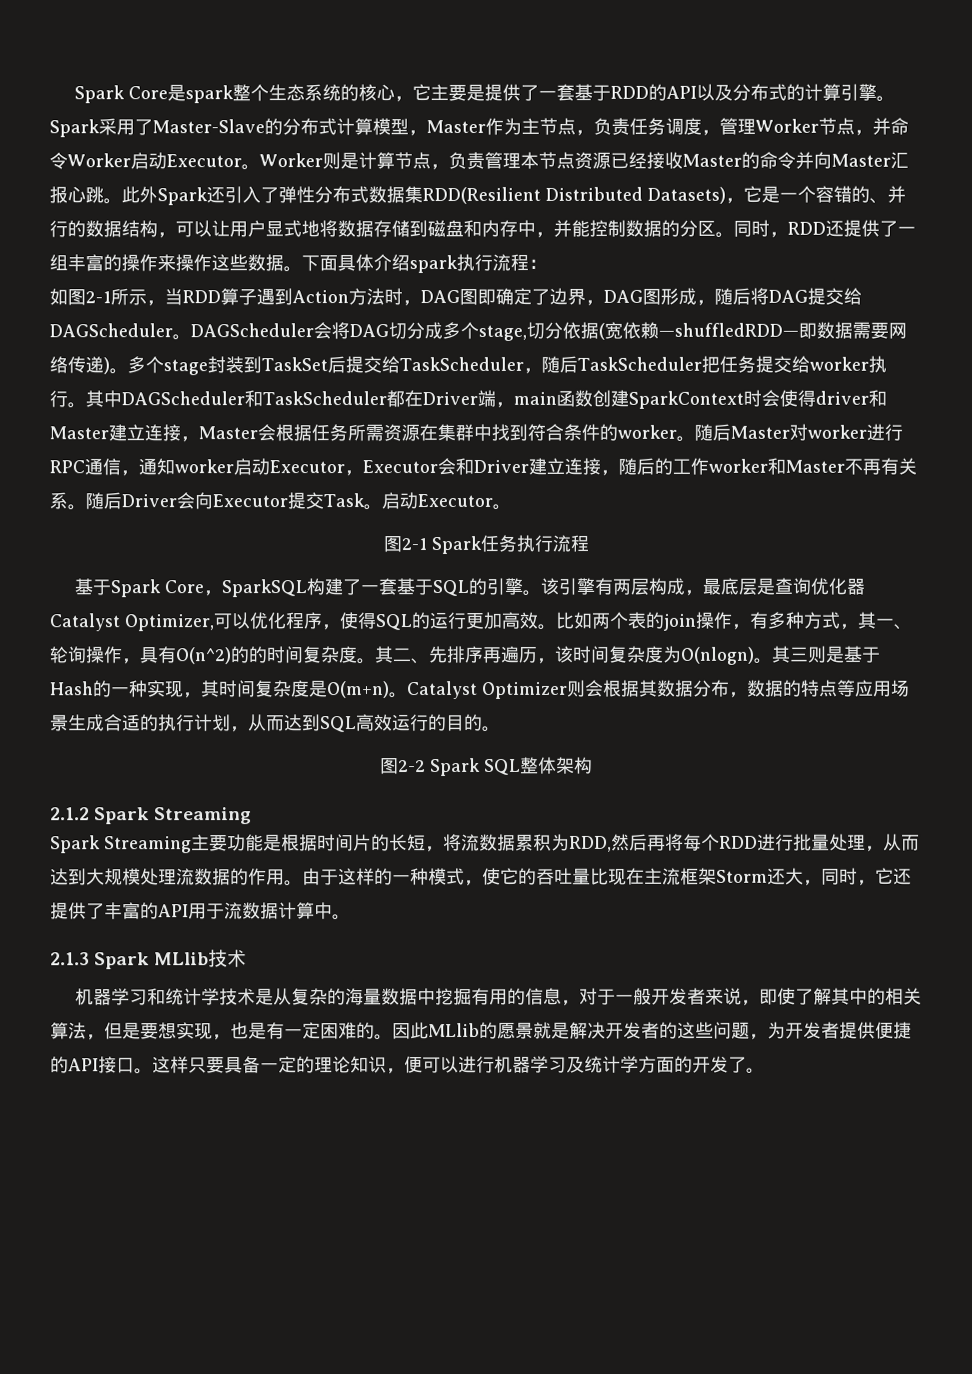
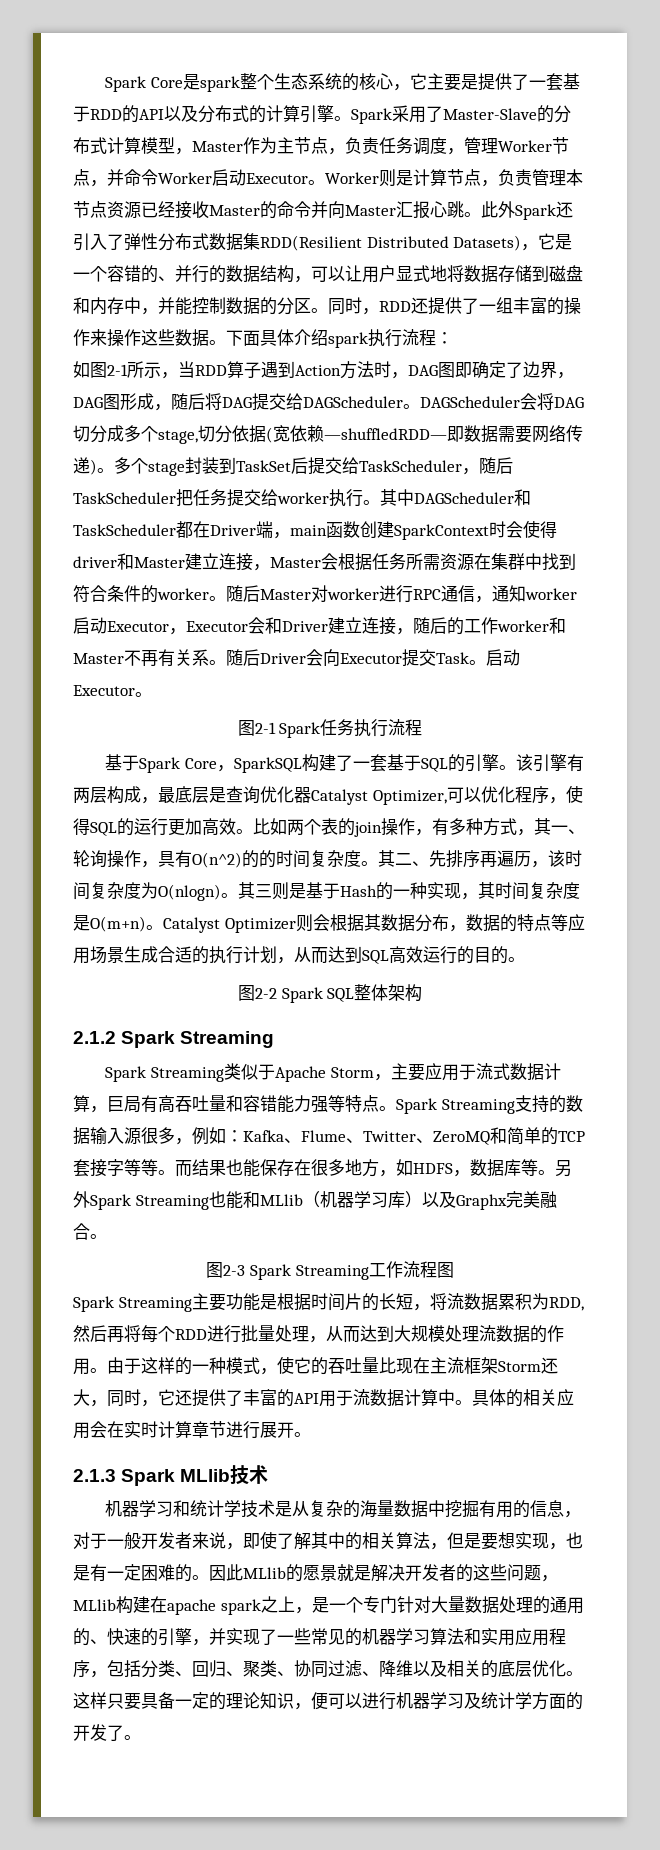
(253, 816) none -> [105,1063,561,1082] [73,1095,583,1114] [73,1127,585,1145] [73,1159,572,1177] [73,1191,557,1210] [73,1223,107,1240] [206,1261,454,1280] // Spark Streaming类似于Apache Storm，主要应用于流式数据计算，巨局有高吞吐量和容错能力强等特点。Spark Streaming支持的数据输入源很多，例如：Kafka、Flume、Twitter、ZeroMQ和简单的TCP套接字等等。而结果也能保存在很多地方，如HDFS，数据库等。另外Spark Streaming也能和MLlib（机器学习库）以及Graphx完美融合。 // 图2-3 Spark Streaming工作流程图
(351, 917) none -> [472,1389,574,1407] [73,1421,311,1439] 具体的相关应用会在实时计算章节进行展开。
[767,1021,912,1039] [50,1056,135,1074] 为开发者提供便捷的API接口 -> [73,1596,584,1615] [73,1628,566,1646] [73,1660,566,1678] MLlib构建在apache spark之上，是一个专门针对大量数据处理的通用的、快速的引擎，并实现了一些常见的机器学习算法和实用应用程序，包括分类、回归、聚类、协同过滤、降维以及相关的底层优化

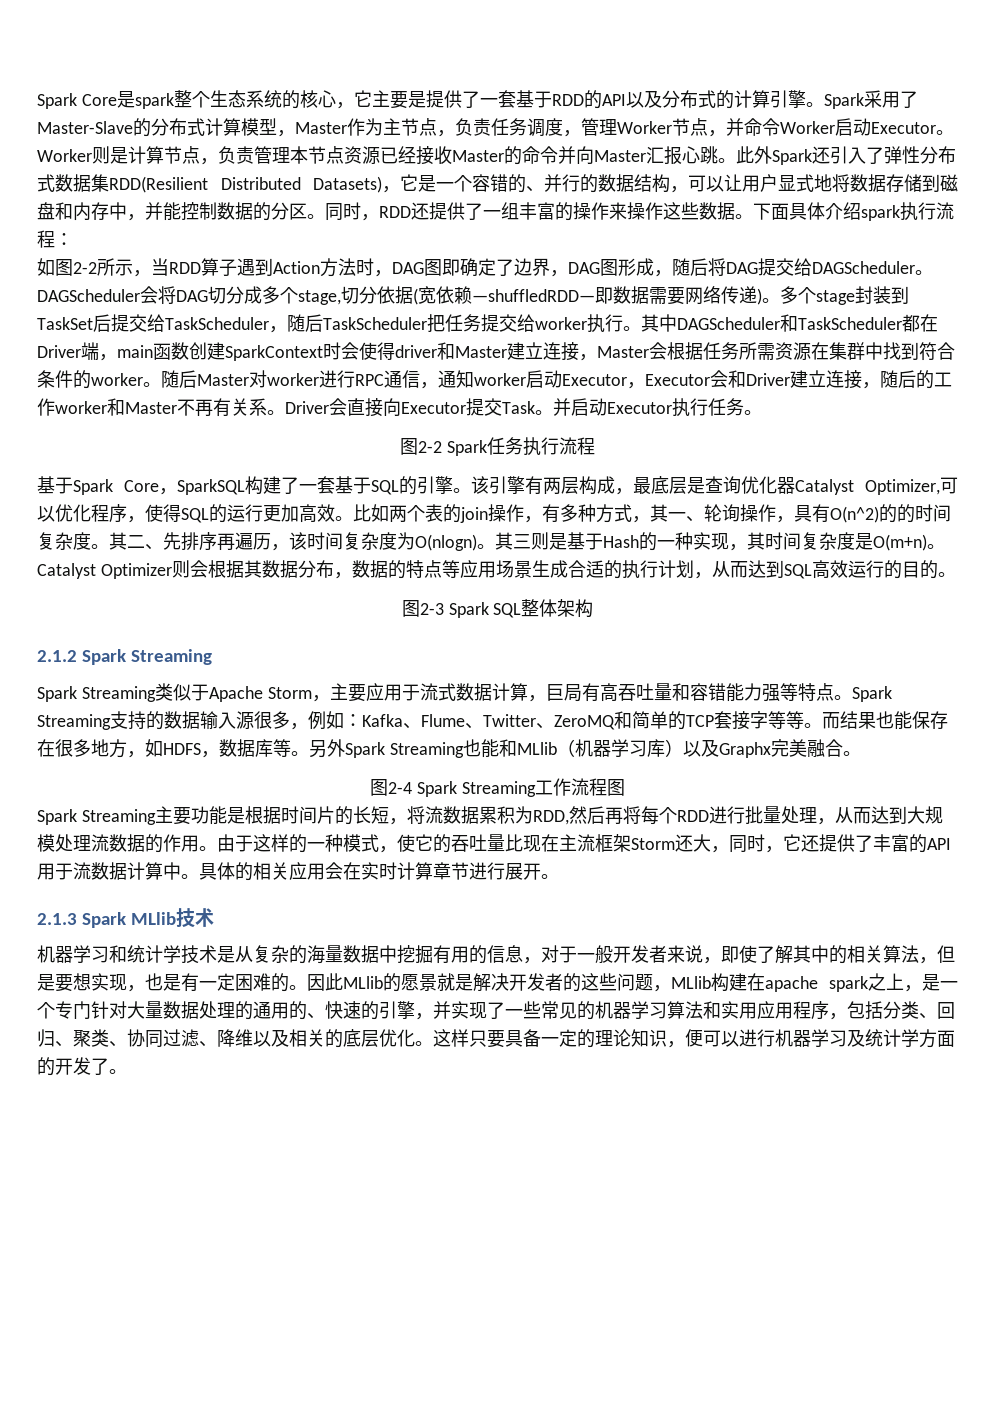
[107,364,128,376] 2-1 -> [73,262,97,274] 2-2
[226,649,323,666] 随后Driver会 -> [285,398,383,417] Driver会直接
[486,649,520,666] [73,685,152,697] [237,720,276,736] 启动Executor。 // 图2-1 -> [553,398,762,417] [400,438,443,455] 并启动Executor执行任务。 // 图2-2
[254,988,277,999] 2-2 -> [419,603,444,615] 2-3
[223,1265,246,1276] 2-3 -> [388,782,413,794] 2-4

